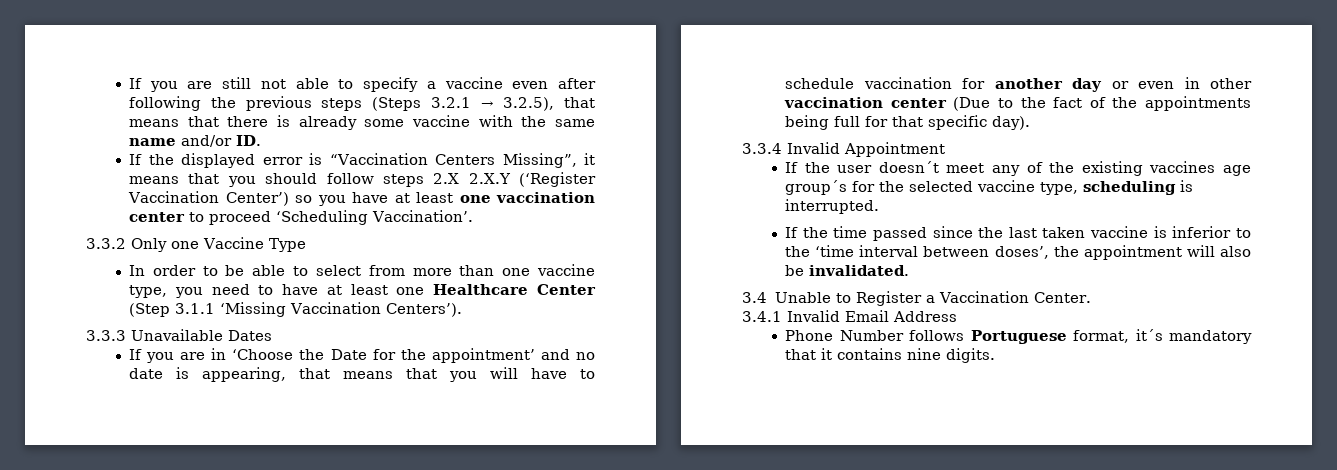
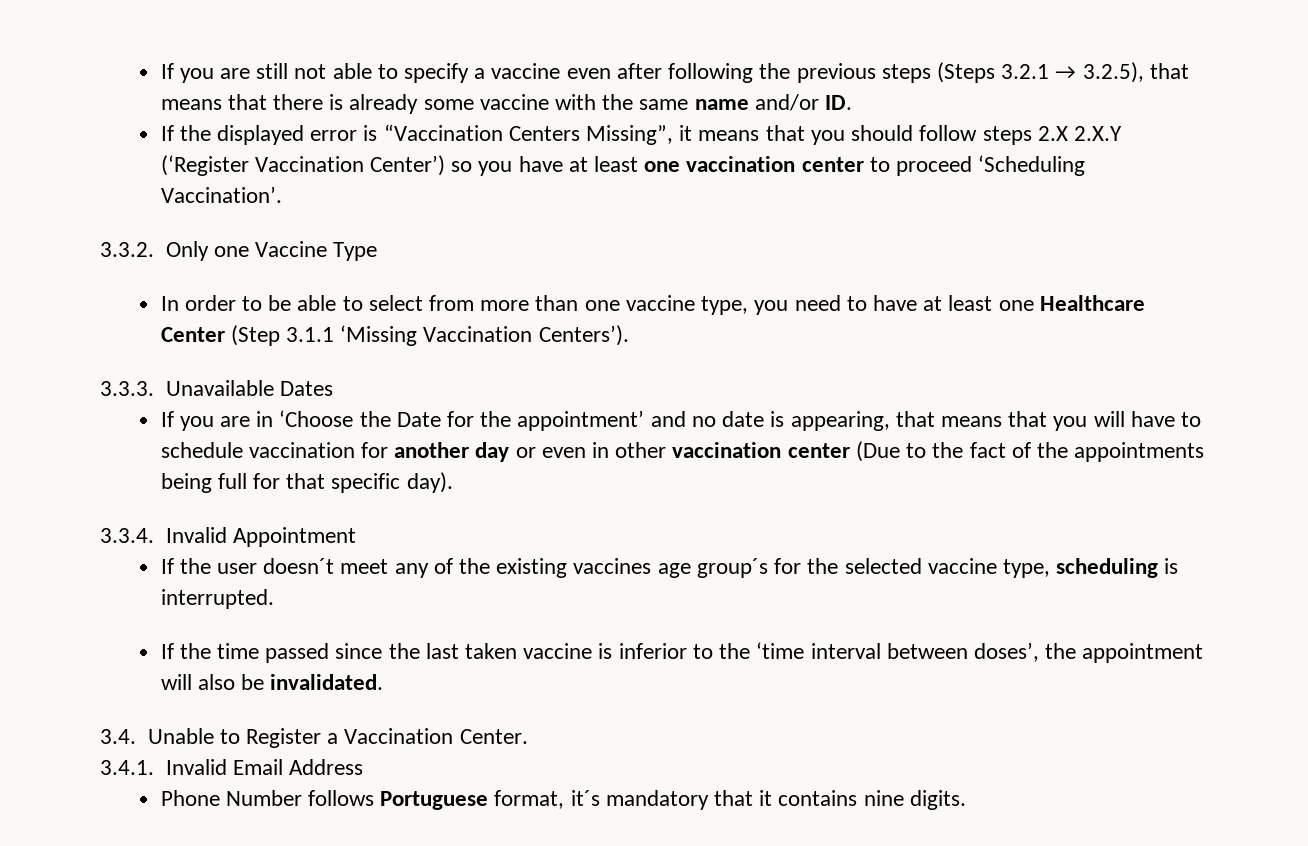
[86,238,126,249] 3.3.2 -> [100,242,154,257] 3.3.2.
[86,330,126,341] 3.3.3 -> [100,381,154,396] 3.3.3.
[742,143,782,154] 3.3.4 -> [100,528,154,543] 3.3.4.
[742,292,767,303] 3.4 -> [100,729,136,744] 3.4.
[742,311,782,322] 3.4.1 -> [100,760,154,775] 3.4.1.

